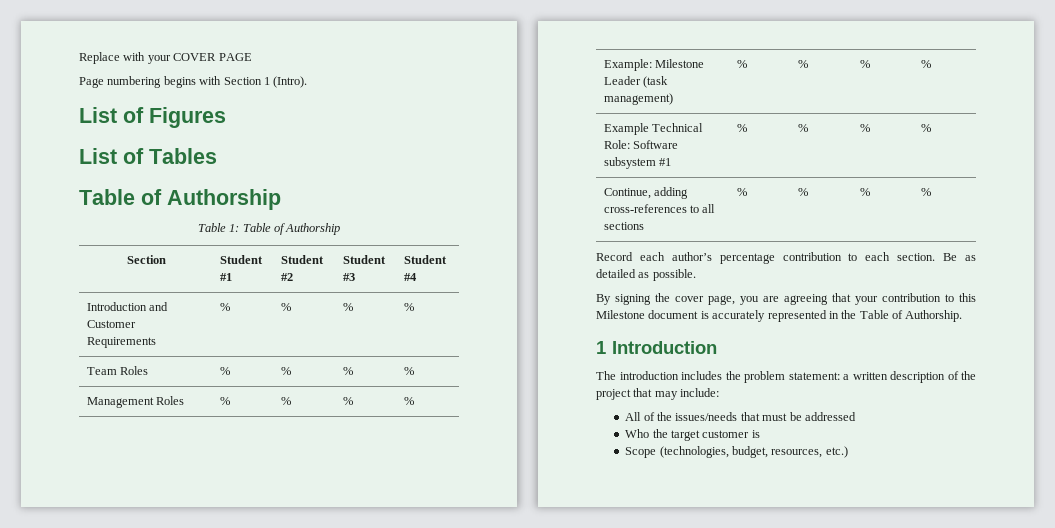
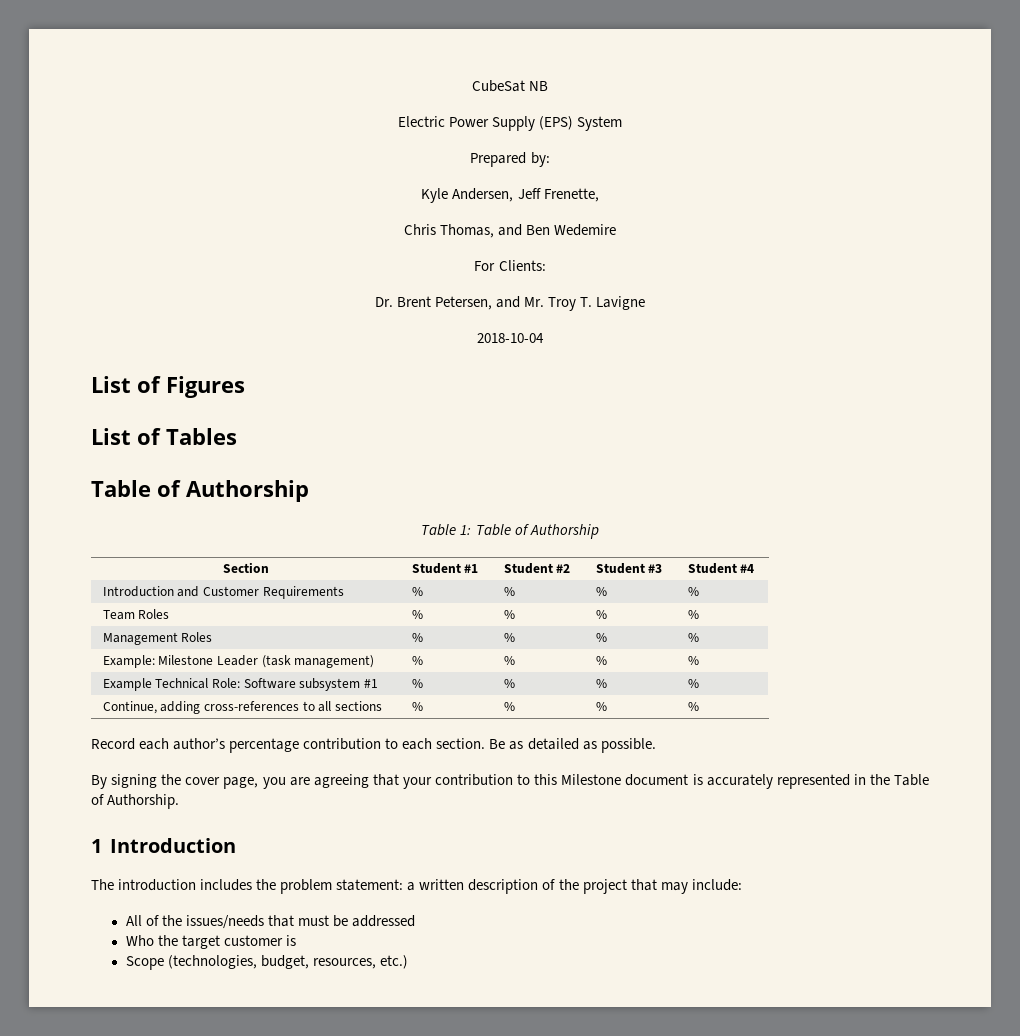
[79,52,252,64] [79,76,308,88] Replace with your COVER PAGE // Page numbering begins with Section 1 (Intro). -> [471,80,549,92] [397,116,623,131] [470,152,550,167] [421,188,599,203] [403,224,617,238] [474,260,546,271] [374,296,646,311] [477,333,544,343] CubeSat NB // Electric Power Supply (EPS) System // Prepared by: // Kyle Andersen, Jeff Frenette, // Chris Thomas, and Ben Wedemire // For Clients: // Dr. Brent Petersen, and Mr. Troy T. Lavigne // 2018-10-04

